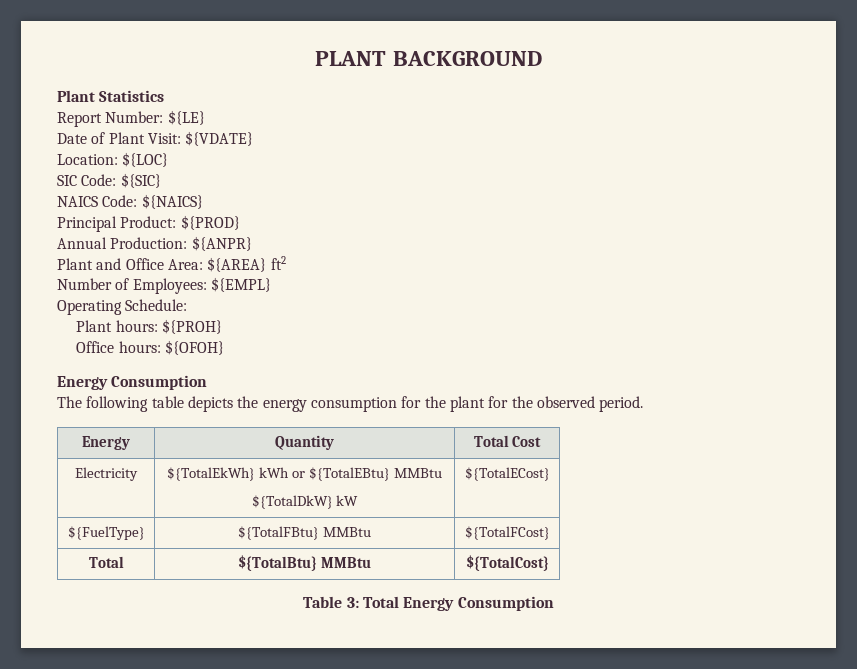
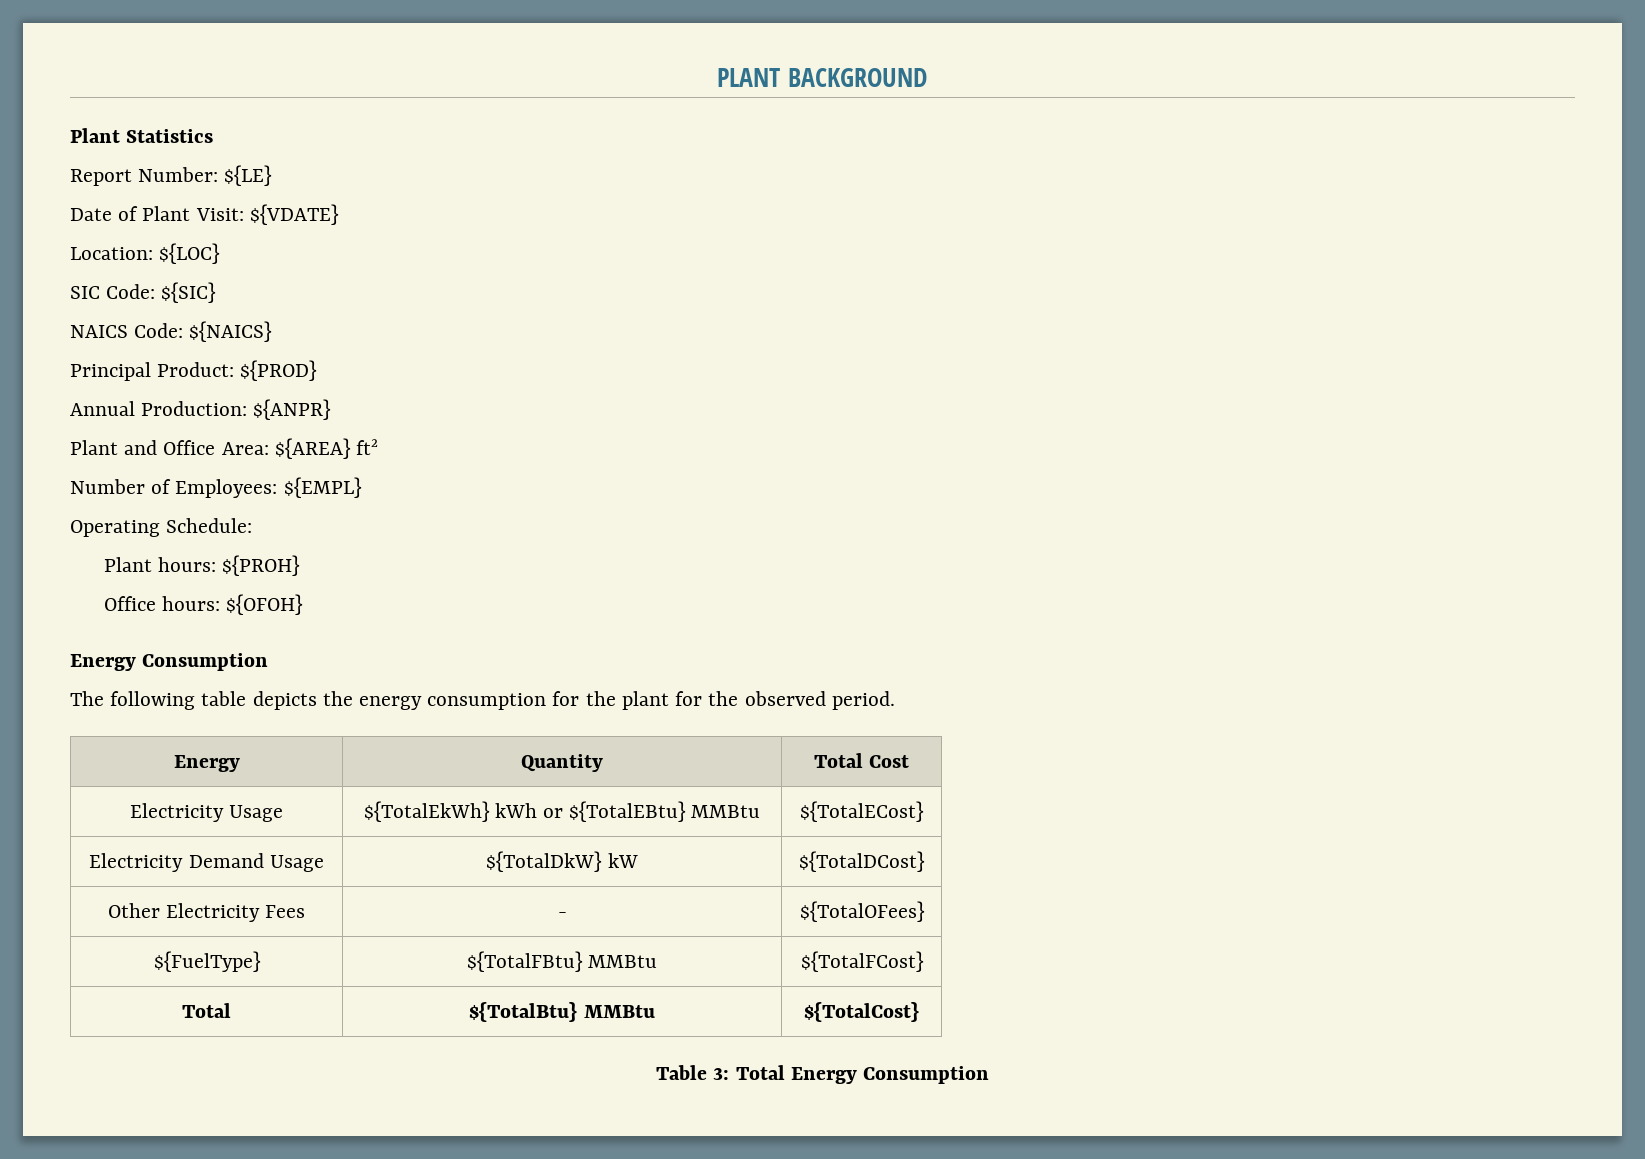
(138, 474) none -> [229,805,284,822] Usage
[251,495,359,509] [464,467,550,481] // ${TotalDkW} kW | ${TotalECost} -> [800,801,924,822] [89,853,324,872] [486,851,638,872] [799,851,925,872] [107,903,306,922] [557,912,567,918] [799,901,925,922] | ${TotalECost} // Electricity Demand Usage | ${TotalDkW} kW | ${TotalDCost} // Other Electricity Fees | - | ${TotalOFees}

